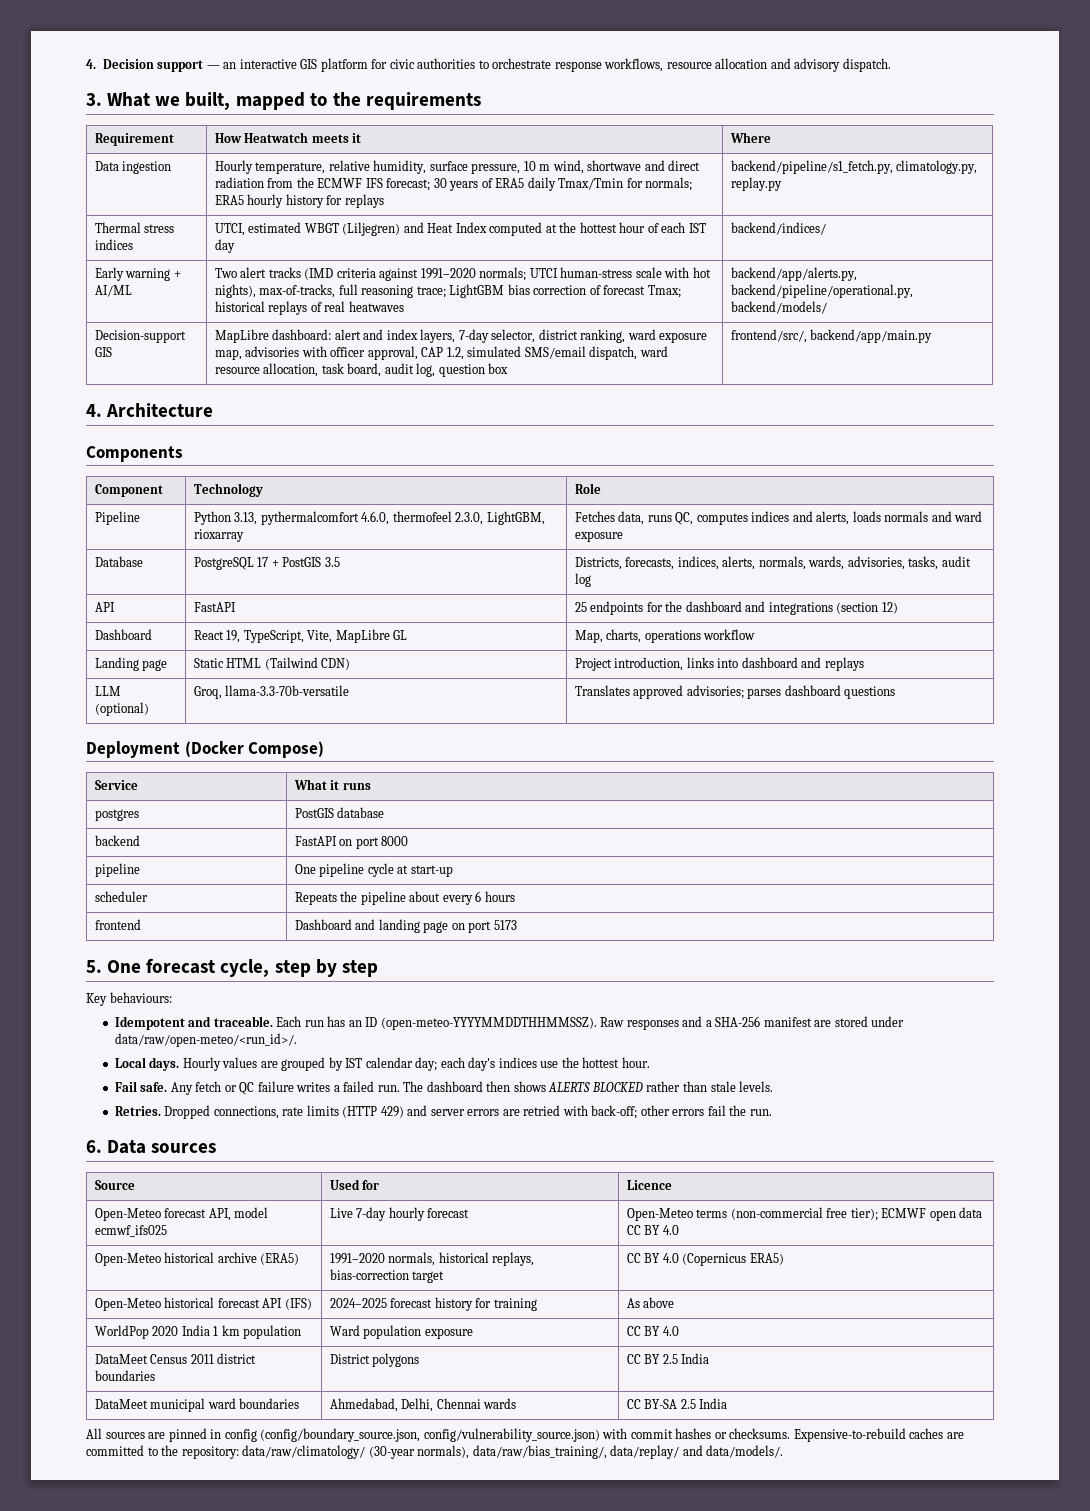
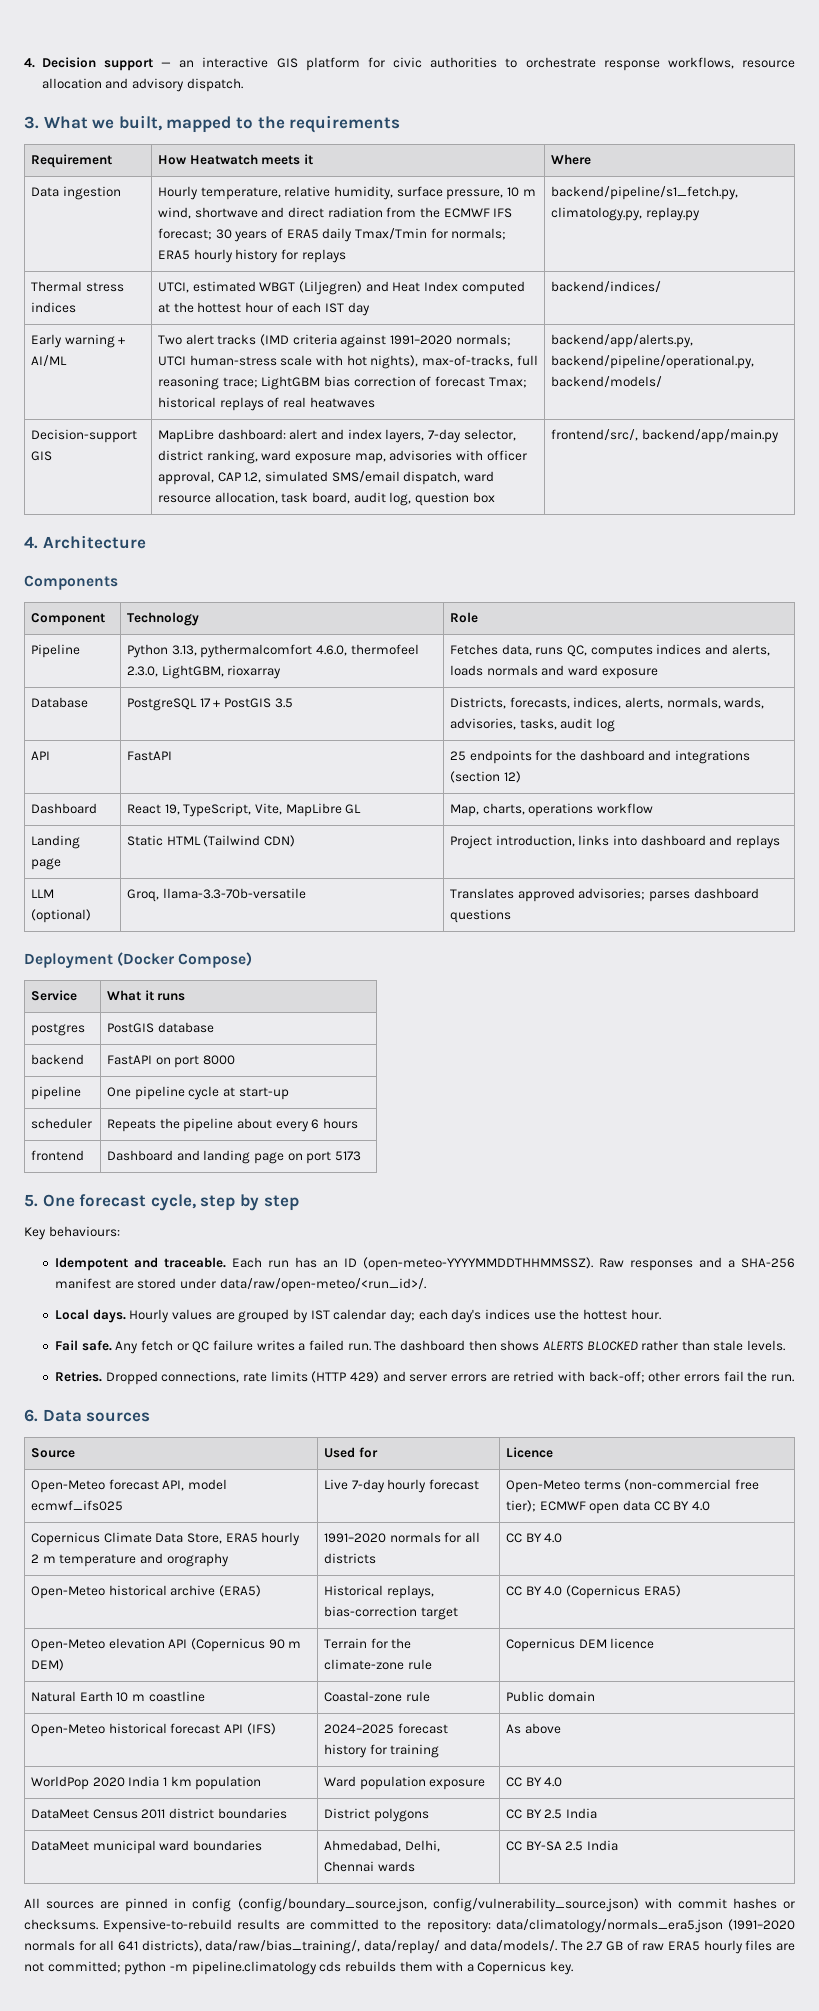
(679, 1230) none -> [31,1532,301,1546] [31,1553,229,1567] [324,1532,481,1543] [324,1553,377,1564] [506,1533,563,1543] // Copernicus Climate Data Store, ERA5 hourly 2 m temperature and orography | 1991–2020 normals for all districts | CC BY 4.0
[329,1252,489,1266] 1991–2020 normals, historical -> [324,1585,384,1596] Historical
(784, 1259) none -> [31,1638,302,1652] [31,1659,65,1671] [324,1638,412,1649] [324,1659,432,1670] [506,1638,655,1652] [31,1691,205,1702] [324,1691,430,1702] [506,1691,595,1702] // Open-Meteo elevation API (Copernicus 90 m DEM) | Terrain for the climate-zone rule | Copernicus DEM licence // Natural Earth 10 m coastline | Coastal-zone rule | Public domain
[909,1428,944,1439] caches -> [237,1919,281,1930] results
[242,1445,784,1459] data/raw/climatology/ (30-year normals), data/raw/bias_training/, data/replay/ and data/models/. -> [495,1919,795,1933] [24,1940,795,1954] [24,1961,574,1975] data/climatology/normals_era5.json (1991–2020 normals for all 641 districts), data/raw/bias_training/, data/replay/ and data/models/. The 2.7 GB of raw ERA5 hourly files are not committed; python -m pipeline.climatology cds rebuilds them with a Copernicus key.

